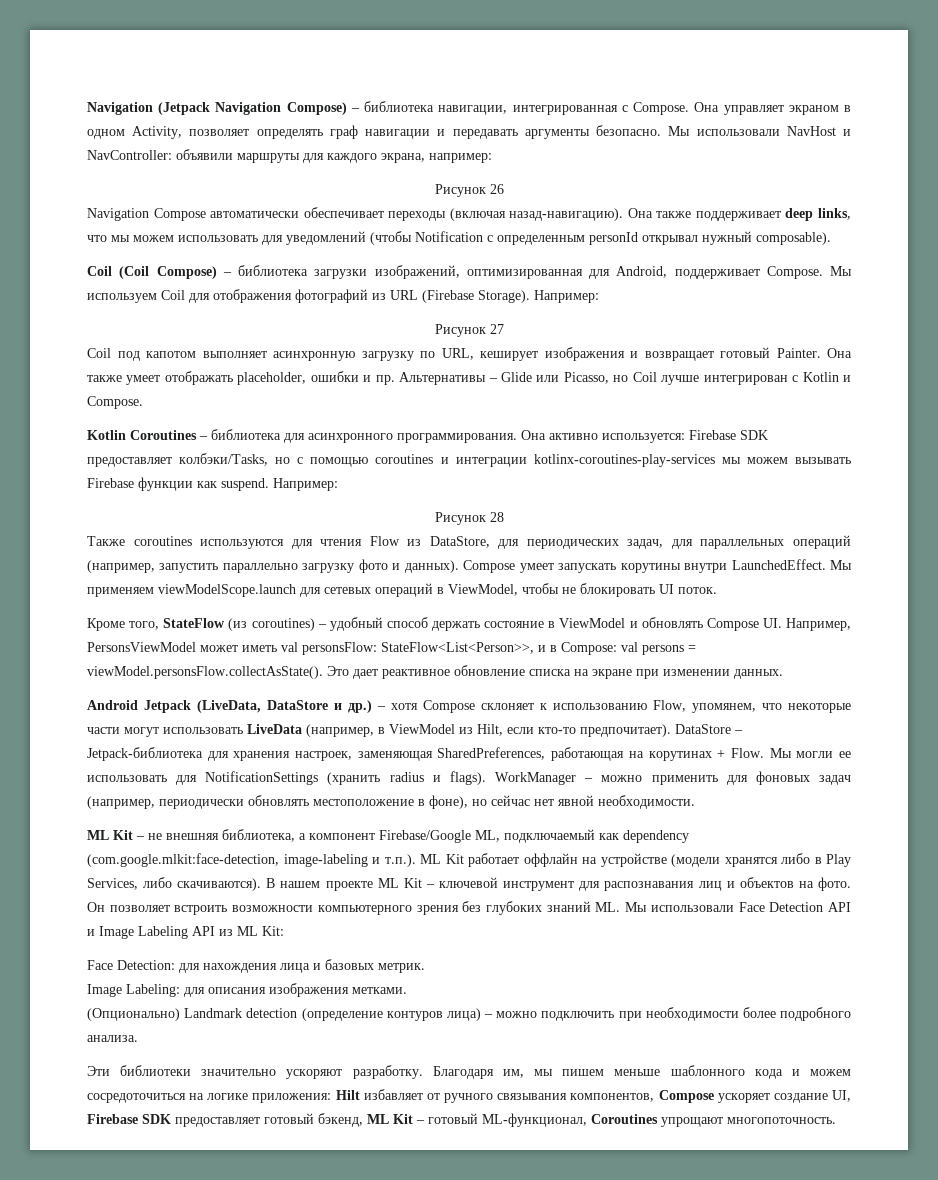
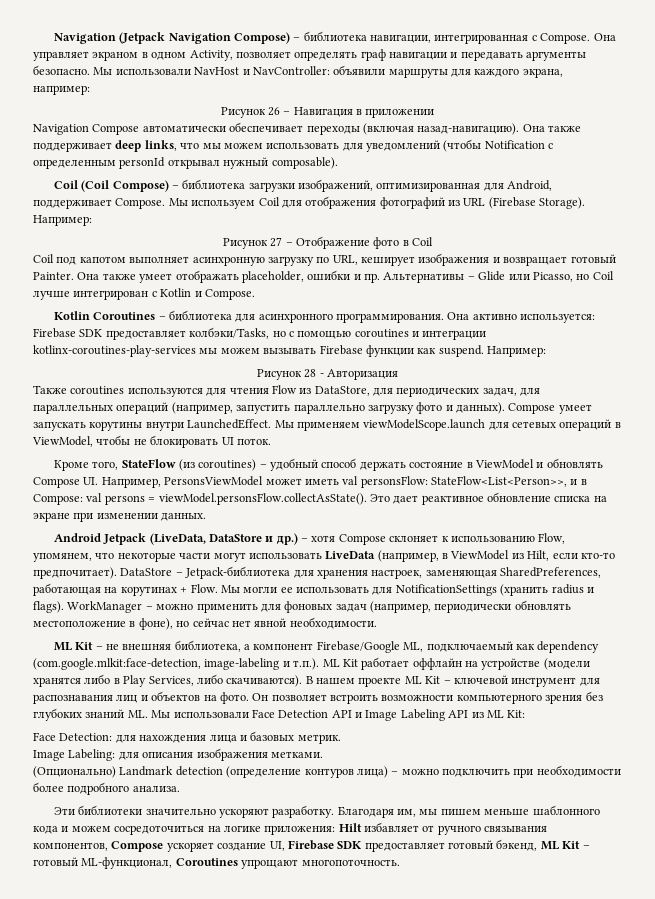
(504, 189) none -> [283,107,435,118] – Навигация в приложении
(504, 329) none -> [285,236,434,249] – Отображение фото в Coil
(504, 517) none -> [319,369,399,380] - Авторизация

